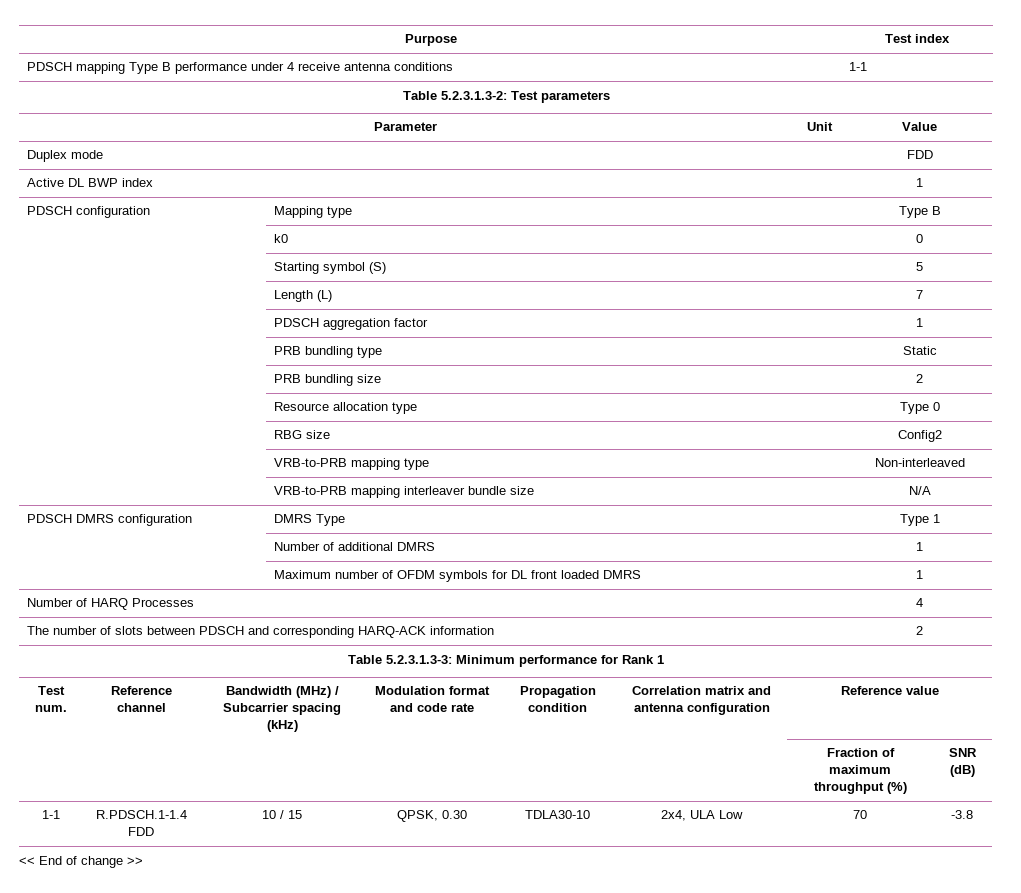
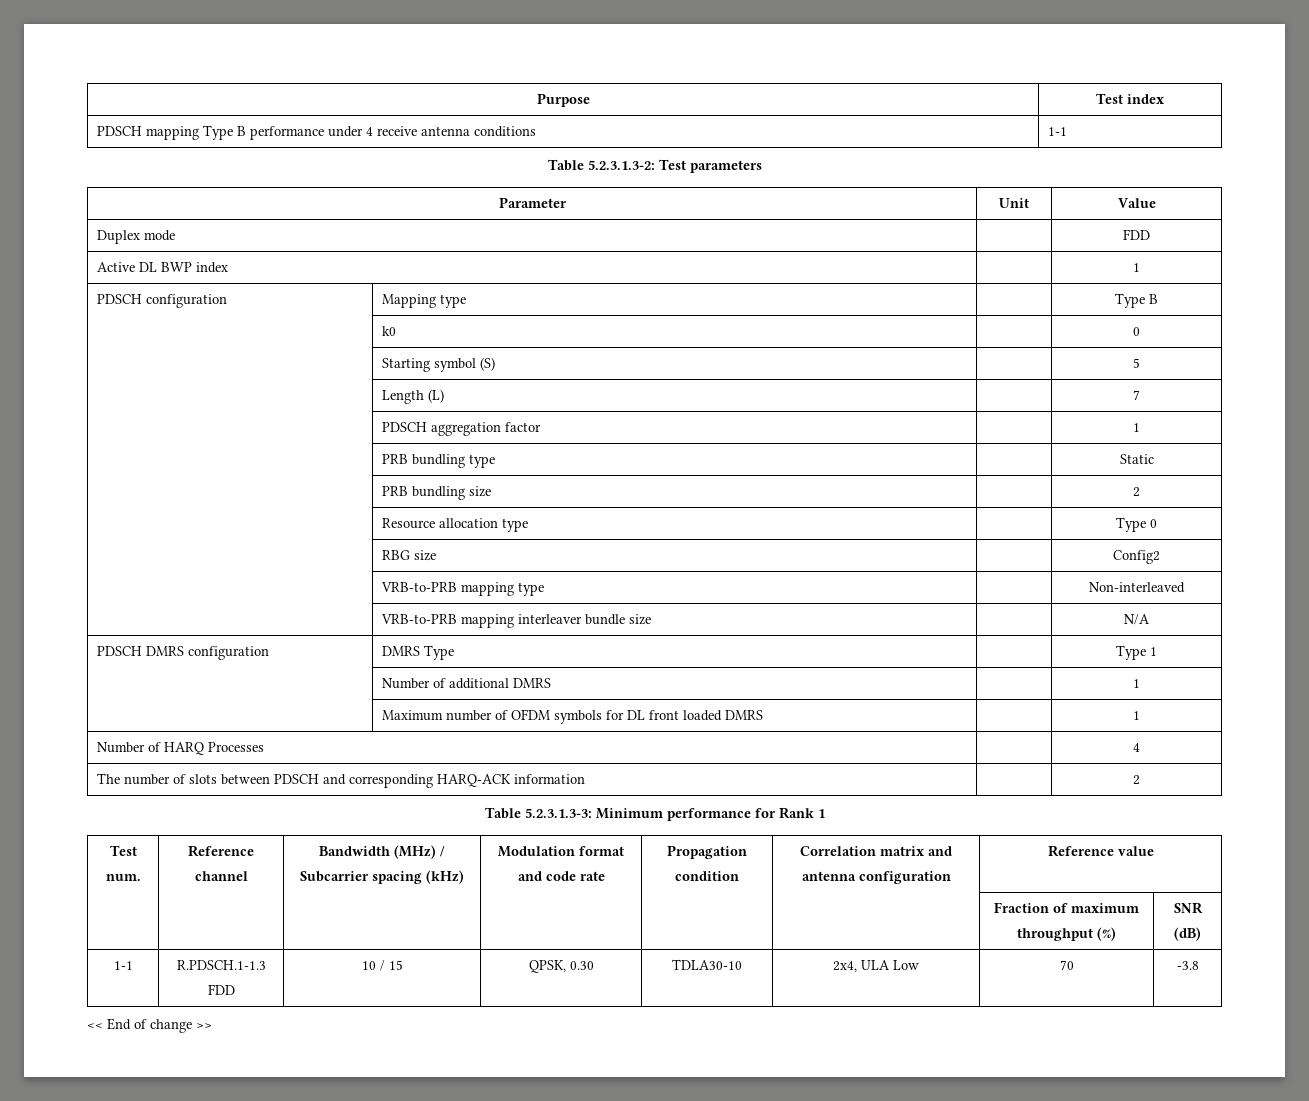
[95,810,187,819] R.PDSCH.1-1.4 -> [176,960,266,970] R.PDSCH.1-1.3

